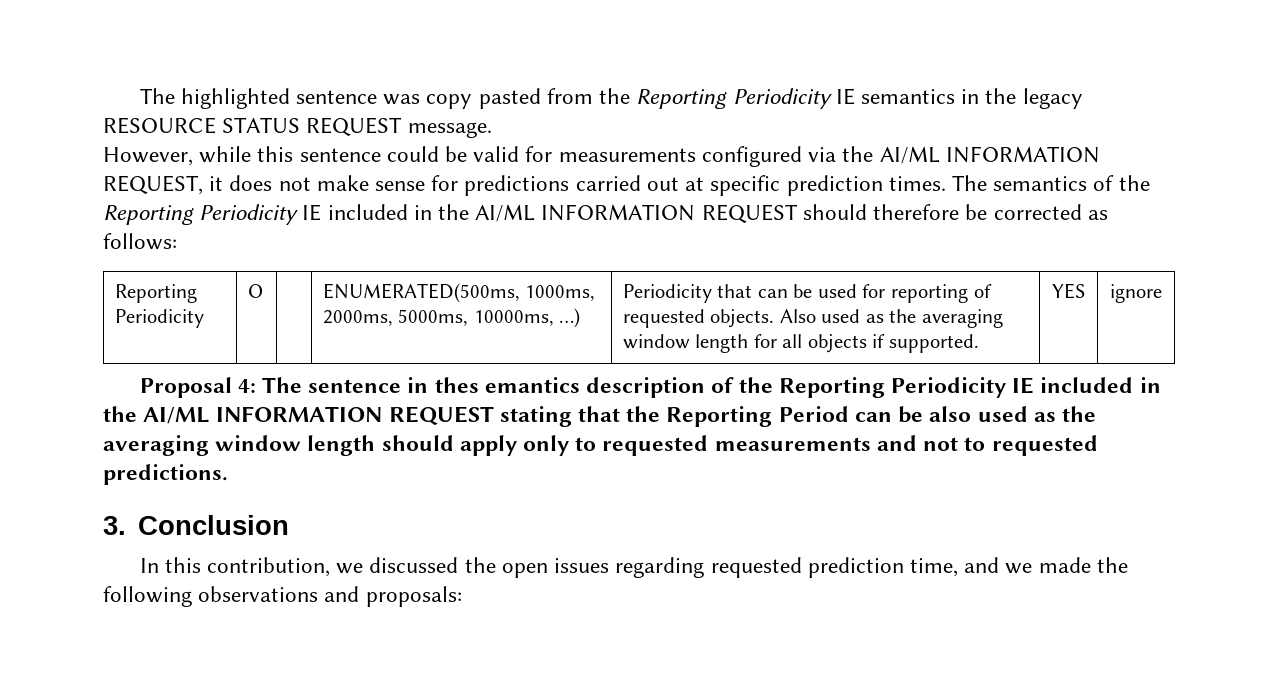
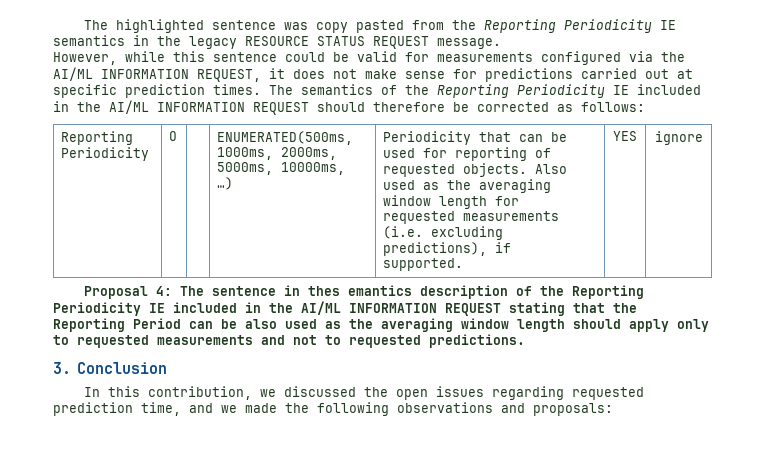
[782,334,867,353] all objects -> [383,211,560,224] [383,226,504,240] [383,242,488,256] requested measurements (i.e. excluding predictions),

